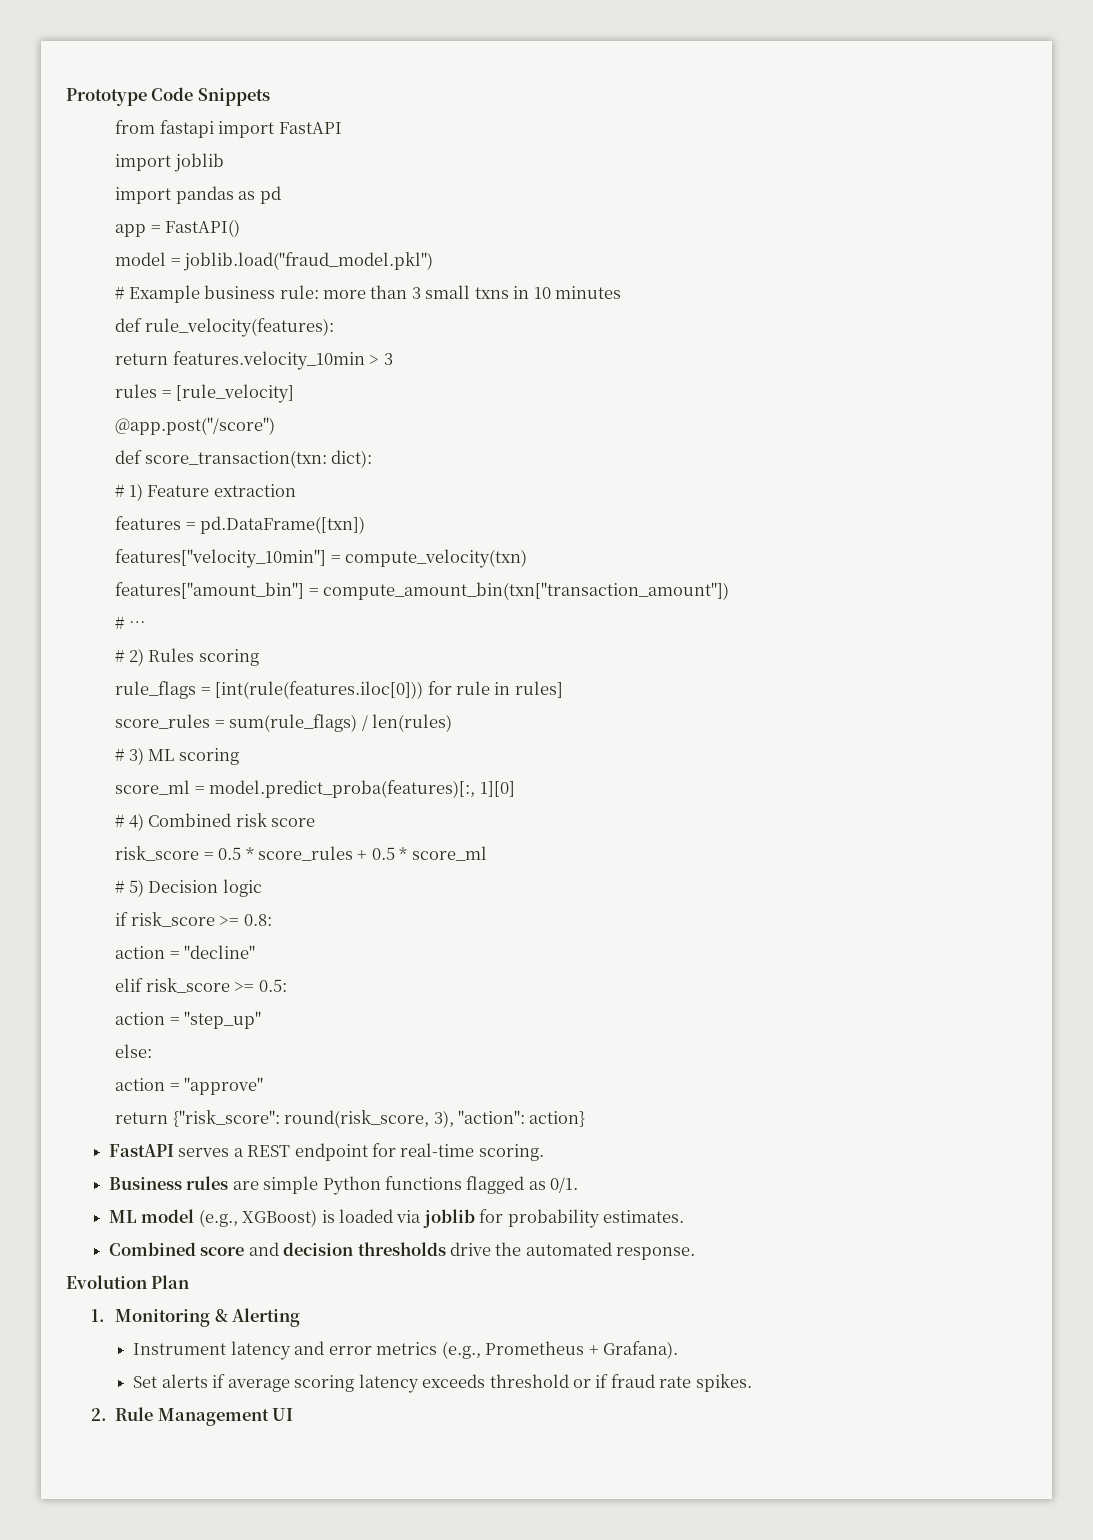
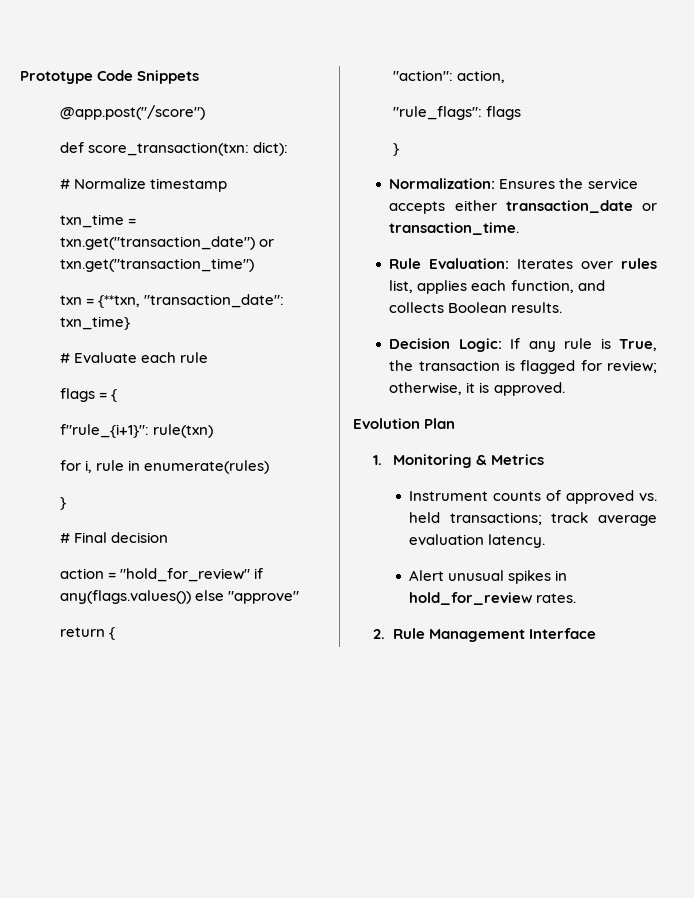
[115,120,342,138] [115,153,224,172] [115,186,281,204] [115,219,241,237] [115,252,434,271] [115,285,622,303] [115,318,334,337] [115,351,393,370] [115,384,295,403] // from fastapi import FastAPI // import joblib // import pandas as pd // app = FastAPI() // model = joblib.load("fraud_model.pkl") // # Example business rule: more than 3 small txns in 10 minutes // def rule_velocity(features): // return features.velocity_10min > 3 // rules = [rule_velocity] -> (200, 77) none
[128,483,296,501] [115,516,366,534] [115,549,528,568] [115,582,730,600] [115,616,146,629] [115,648,259,666] [115,681,563,699] [115,714,453,732] [115,747,239,765] [115,780,515,798] [115,813,316,831] [115,846,487,861] [115,879,262,897] [115,912,272,927] [115,945,256,959] [115,978,287,993] [115,1011,262,1029] [115,1044,153,1058] [115,1077,264,1095] [115,1110,586,1128] [108,1143,544,1161] [108,1176,579,1195] [108,1209,685,1228] [108,1242,696,1260] 1) Feature extraction // features = pd.DataFrame([txn]) // features["velocity_10min"] = compute_velocity(txn) // features["amount_bin"] = compute_amount_bin(txn["transaction_amount"]) // # … // # 2) Rules scoring // rule_flags = [int(rule(features.iloc[0])) for rule in rules] // score_rules = sum(rule_flags) / len(rules) // # 3) ML scoring // score_ml = model.predict_proba(features)[:, 1][0] // # 4) Combined risk score // risk_score = 0.5 * score_rules + 0.5 * score_ml // # 5) Decision logic // if risk_score >= 0.8: // action = "decline" // elif risk_score >= 0.5: // action = "step_up" // else: // action = "approve" // return {"risk_score": round(risk_score, 3), "action": action} // FastAPI serves a REST endpoint for real-time scoring. // Business rules are simple Python functions flagged as 0/1. // ML model (e.g., XGBoost) is loaded via joblib for probability estimates. // Combined score and decision thresholds drive the automated response. -> [73,178,227,192] [59,214,136,228] [59,236,274,250] [59,258,254,272] [59,294,284,308] [59,316,130,330] [59,352,208,363] [59,388,117,402] [59,424,213,438] [59,460,269,474] [59,497,66,510] [59,532,168,543] [59,568,263,582] [59,590,299,604] [59,627,115,640] [392,70,505,83] [392,106,521,120] [392,143,399,156] [389,178,638,189] [389,200,657,214] [389,222,520,235] [389,258,657,269] [389,280,605,294] [389,302,563,313] [389,338,657,352] [389,360,657,374] [389,382,565,396] Normalize timestamp // txn_time = txn.get("transaction_date") or txn.get("transaction_time") // txn = {**txn, "transaction_date": txn_time} // # Evaluate each rule // flags = { // f"rule_{i+1}": rule(txn) // for i, rule in enumerate(rules) // } // # Final decision // action = "hold_for_review" if any(flags.values()) else "approve" // return { // "action": action, // "rule_flags": flags // } // Normalization: Ensures the service accepts either transaction_date or transaction_time. // Rule Evaluation: Iterates over rules list, applies each function, and collects Boolean results. // Decision Logic: If any rule is True, the transaction is flagged for review; otherwise, it is approved.
[232,1308,301,1327] Alerting -> [490,454,544,465] Metrics
[230,1341,678,1360] [133,1374,752,1393] latency and error metrics (e.g., Prometheus + Grafana). // Set alerts if average scoring latency exceeds threshold or if fraud rate spikes. -> [493,490,657,504] [409,512,657,526] [409,534,546,548] [409,570,568,584] [409,592,577,605] counts of approved vs. held transactions; track average evaluation latency. // Alert unusual spikes in hold_for_review rates.
[272,1408,294,1421] UI -> [528,628,596,639] Interface

